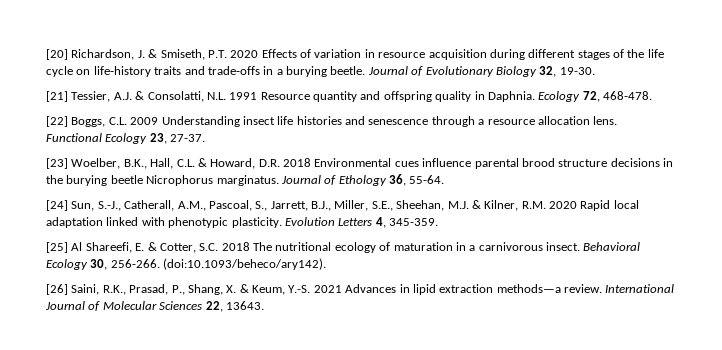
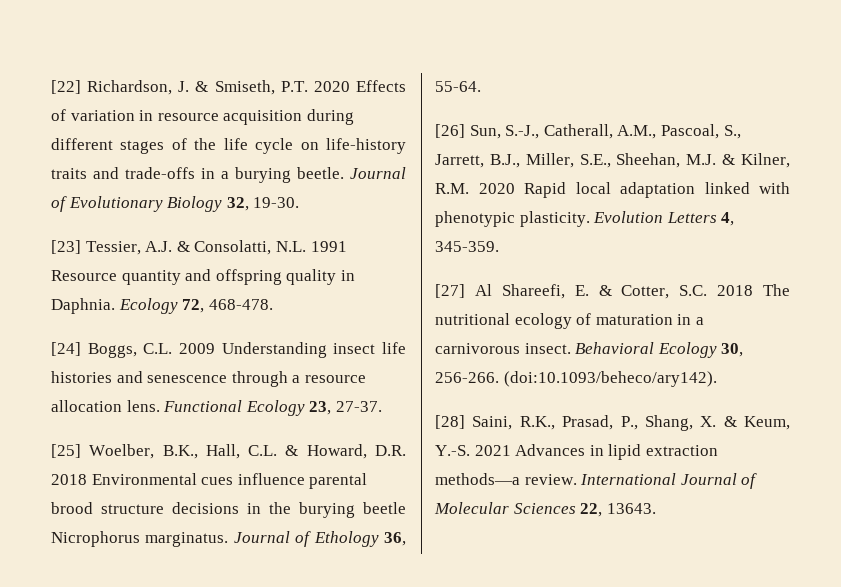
[46,49,68,60] [20] -> [51,80,81,94] [22]
[46,91,68,102] [21] -> [51,240,81,254] [23]
[46,116,68,127] [22] -> [51,342,81,356] [24]
[46,158,68,169] [23] -> [51,444,81,458] [25]
[46,200,68,211] [24] -> [435,124,465,138] [26]
[46,242,68,253] [25] -> [435,284,465,298] [27]
[46,284,68,295] [26] -> [435,415,465,429] [28]

